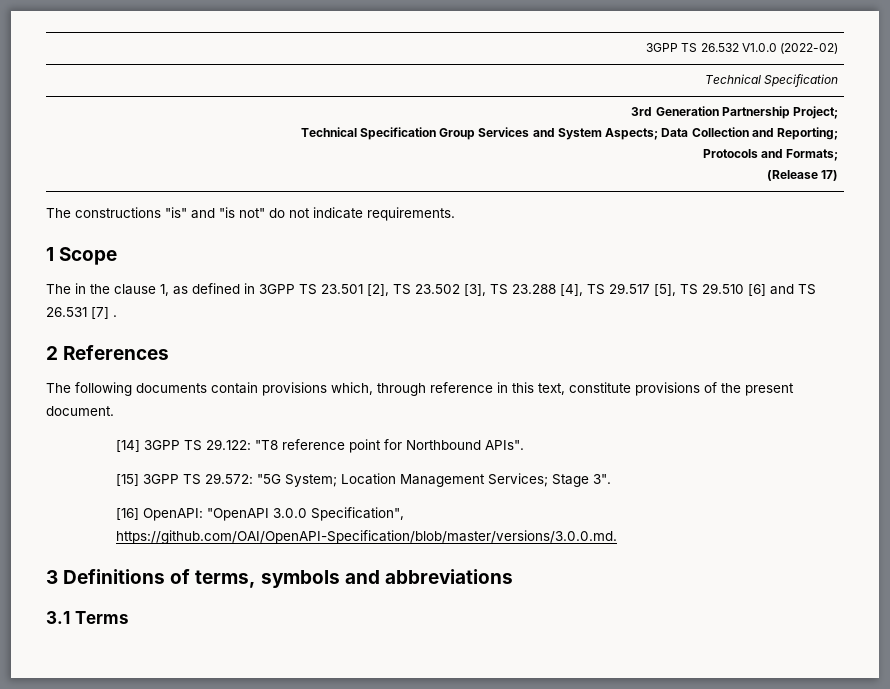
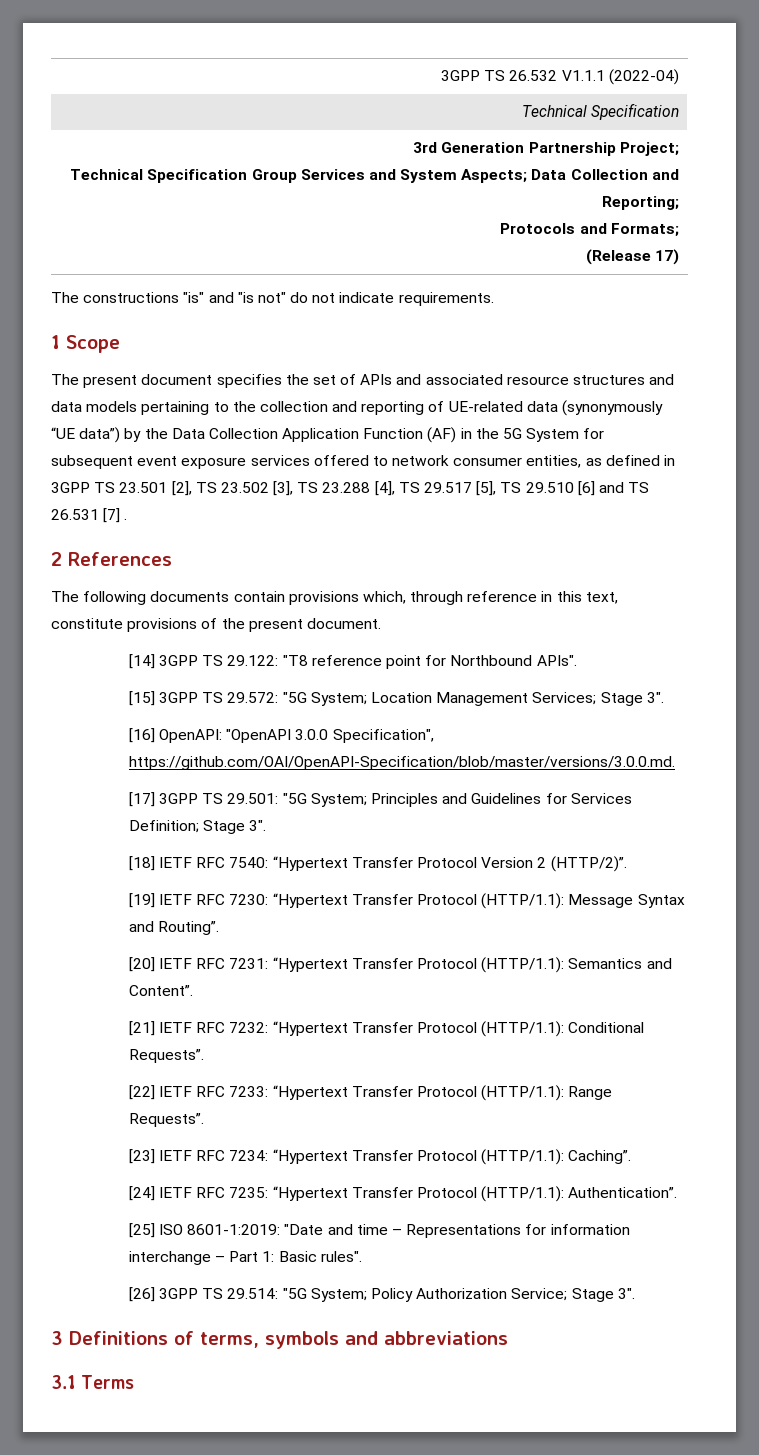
[741,43,839,54] V1.0.0 (2022-02) -> [561,69,679,85] V1.1.1 (2022-04)
[75,283,169,296] in the clause 1, -> [83,374,675,388] [51,400,664,416] [51,427,605,443] [51,455,582,469] present document specifies the set of APIs and associated resource structures and data models pertaining to the collection and reporting of UE-related data (synonymously “UE data”) by the Data Collection Application Function (AF) in the 5G System for subsequent event exposure services offered to network consumer entities,
(617, 537) none -> [128,792,632,807] [128,820,267,834] [128,856,627,872] [128,893,685,909] [128,921,220,935] [128,957,672,973] [128,985,193,996] [128,1021,645,1037] [128,1049,204,1063] [128,1085,613,1101] [128,1113,204,1127] [128,1149,632,1165] [128,1186,678,1202] [128,1223,630,1238] [128,1251,362,1265] [128,1287,635,1302] // [17] 3GPP TS 29.501: "5G System; Principles and Guidelines for Services Definition; Stage 3". // [18] IETF RFC 7540: “Hypertext Transfer Protocol Version 2 (HTTP/2)”. // [19] IETF RFC 7230: “Hypertext Transfer Protocol (HTTP/1.1): Message Syntax and Routing”. // [20] IETF RFC 7231: “Hypertext Transfer Protocol (HTTP/1.1): Semantics and Content”. // [21] IETF RFC 7232: “Hypertext Transfer Protocol (HTTP/1.1): Conditional Requests”. // [22] IETF RFC 7233: “Hypertext Transfer Protocol (HTTP/1.1): Range Requests”. // [23] IETF RFC 7234: “Hypertext Transfer Protocol (HTTP/1.1): Caching”. // [24] IETF RFC 7235: “Hypertext Transfer Protocol (HTTP/1.1): Authentication”. // [25] ISO 8601-1:2019: "Date and time – Representations for information interchange – Part 1: Basic rules". // [26] 3GPP TS 29.514: "5G System; Policy Authorization Service; Stage 3".

